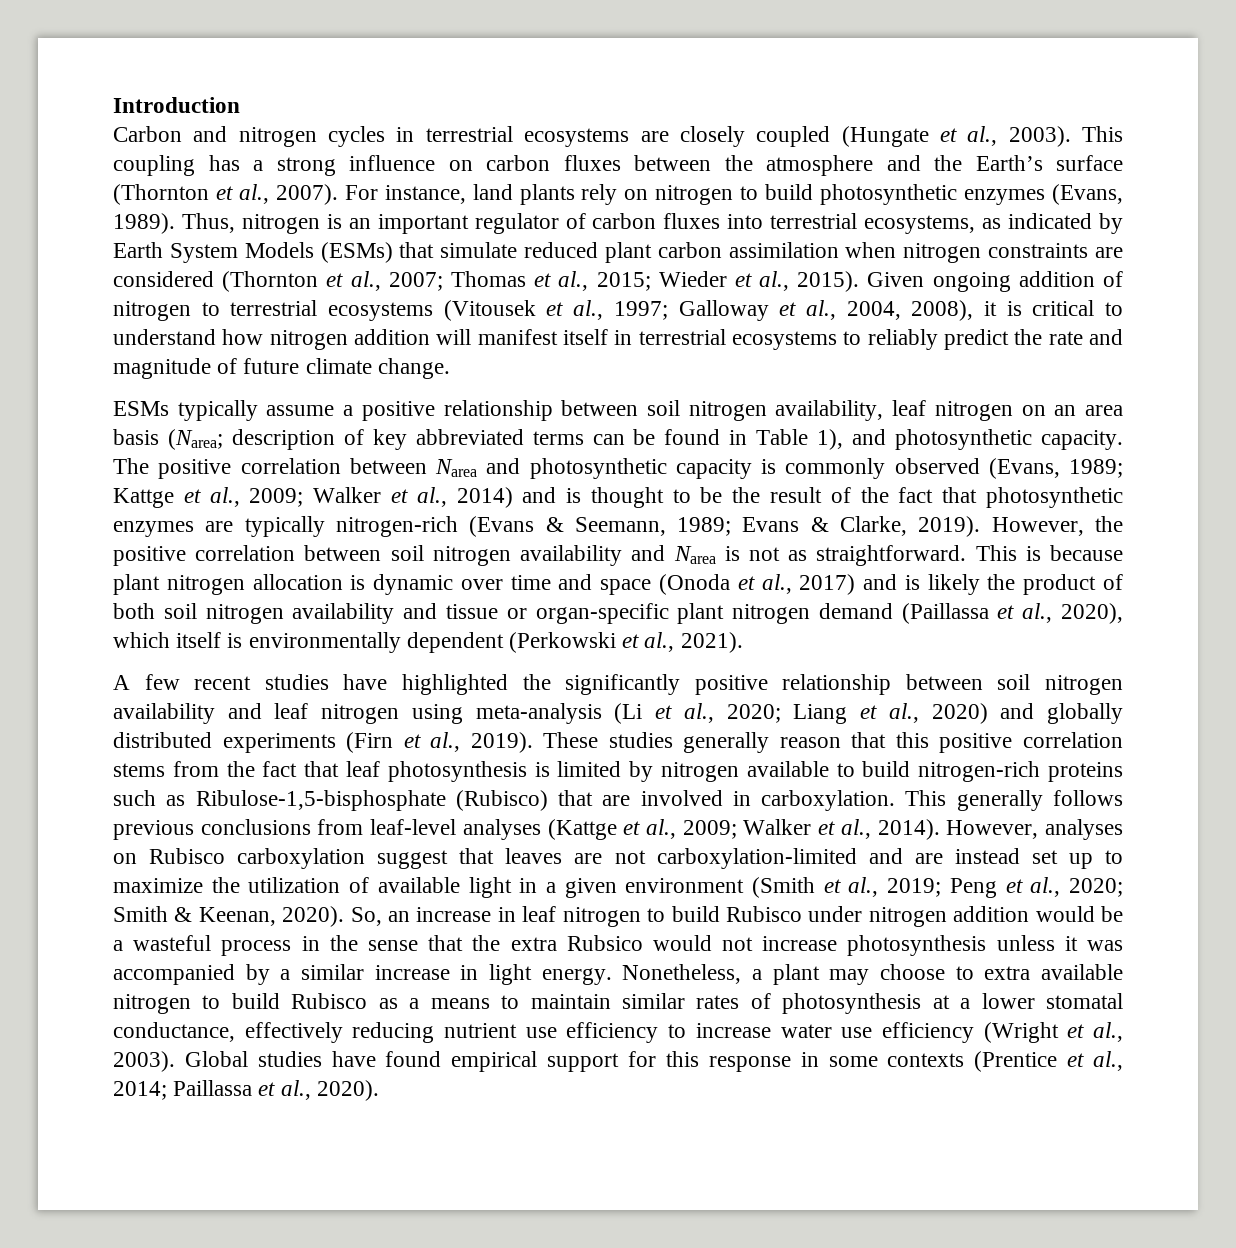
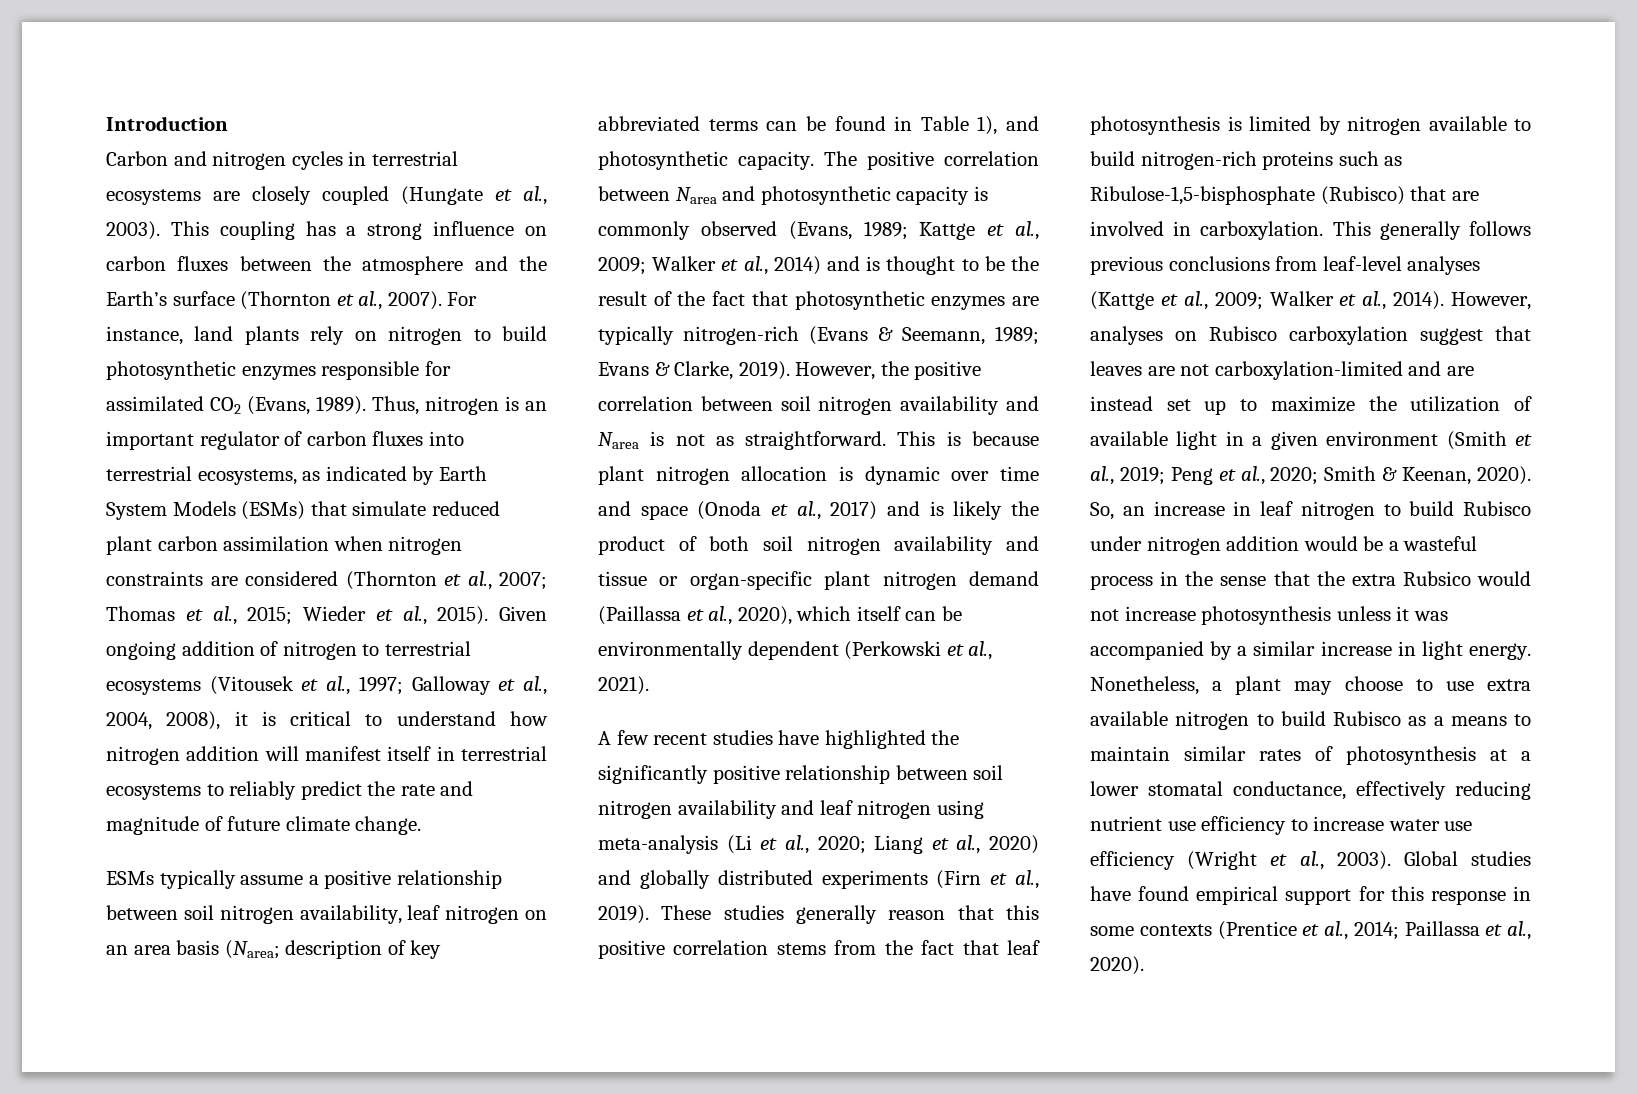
(1046, 197) none -> [321,361,451,380] [106,396,241,414] responsible for assimilated CO2
[227,633,243,648] is -> [905,606,962,621] can be
(974, 973) none -> [1445,681,1474,691] use

